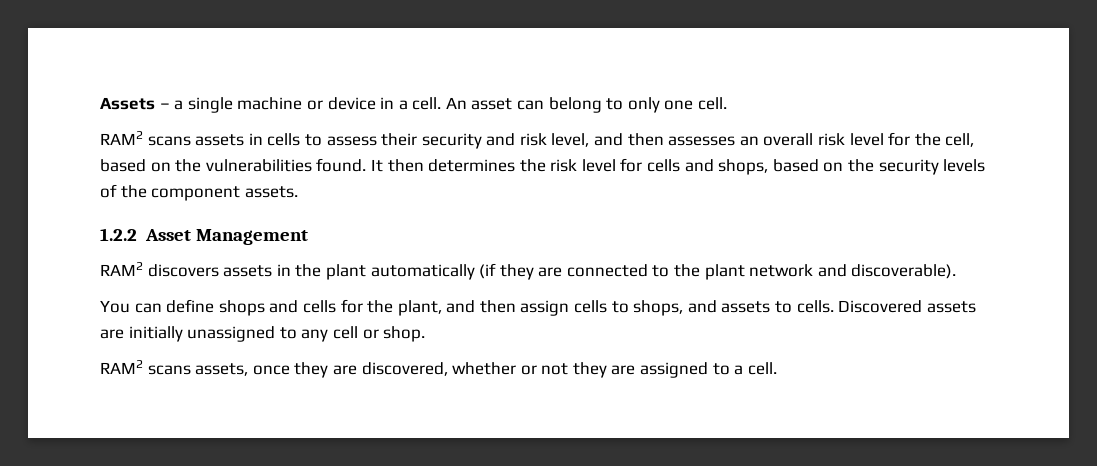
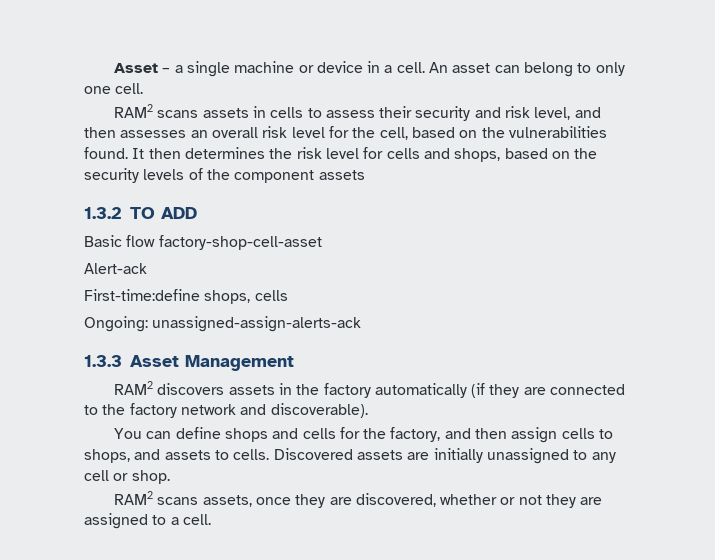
[100,97,155,110] Assets -> [113,63,158,73] Asset
[244,186,298,198] [100,228,137,241] assets. // 1.2.2 -> [318,170,365,180] [84,207,197,219] [84,235,322,250] [84,263,147,274] [84,289,288,304] [84,316,362,332] [84,355,122,367] assets // 1.3.2 TO ADD // Basic flow factory-shop-cell-asset // Alert-ack // First-time:define shops, cells // Ongoing: unassigned-assign-alerts-ack // 1.3.3
[325,264,366,280] plant -> [323,383,371,398] factory
[704,264,745,280] plant -> [129,403,177,418] factory
[397,300,442,316] plant, -> [390,427,441,442] factory,

